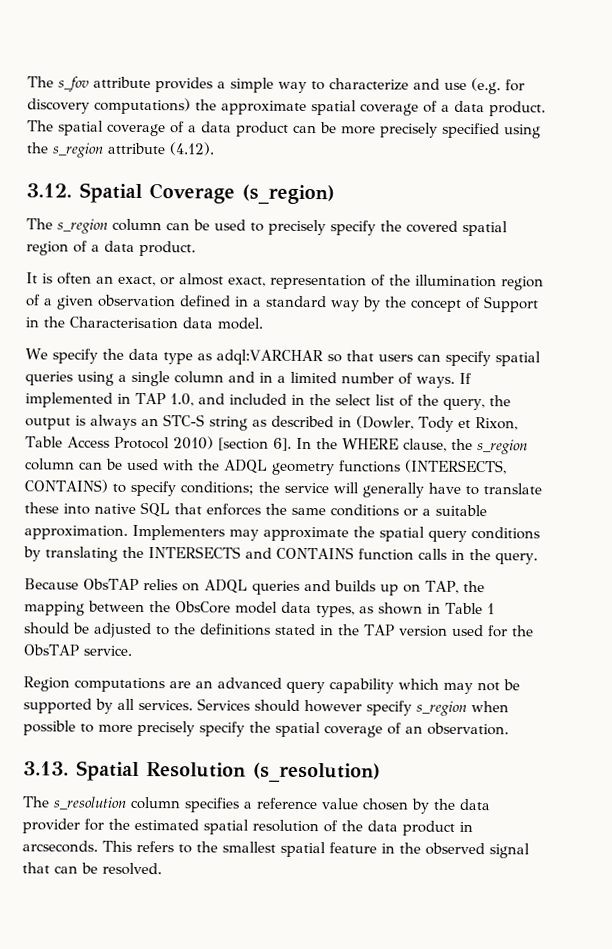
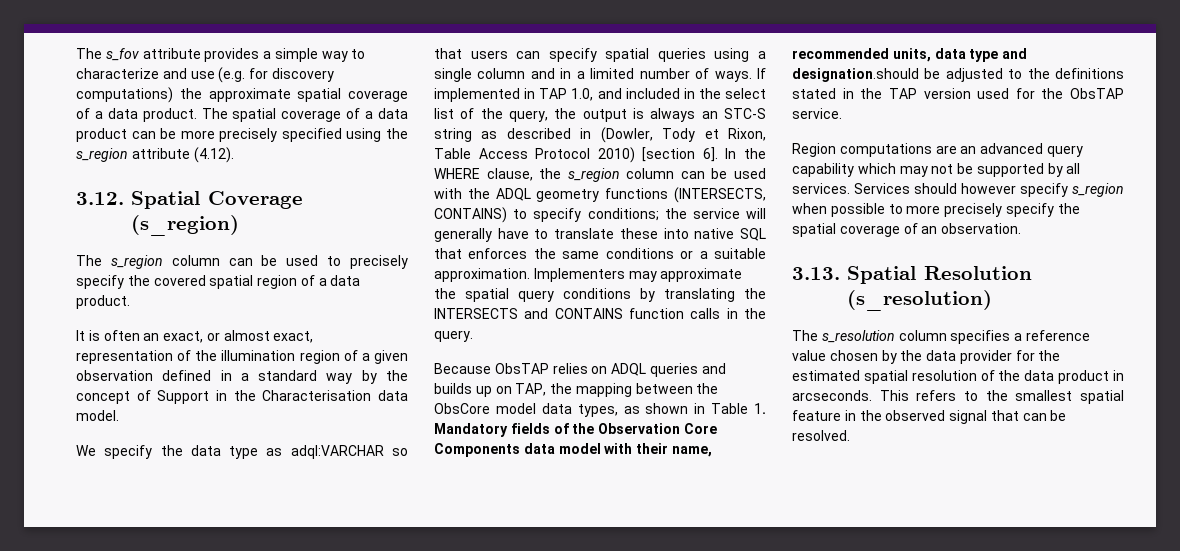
[486,603,495,615] [24,622,70,635] 1 should -> [754,403,766,414] [434,423,717,437] [434,443,712,457] [792,48,1028,62] [792,68,919,82] 1. Mandatory fields of the Observation Core Components data model with their name, recommended units, data type and designation.should

